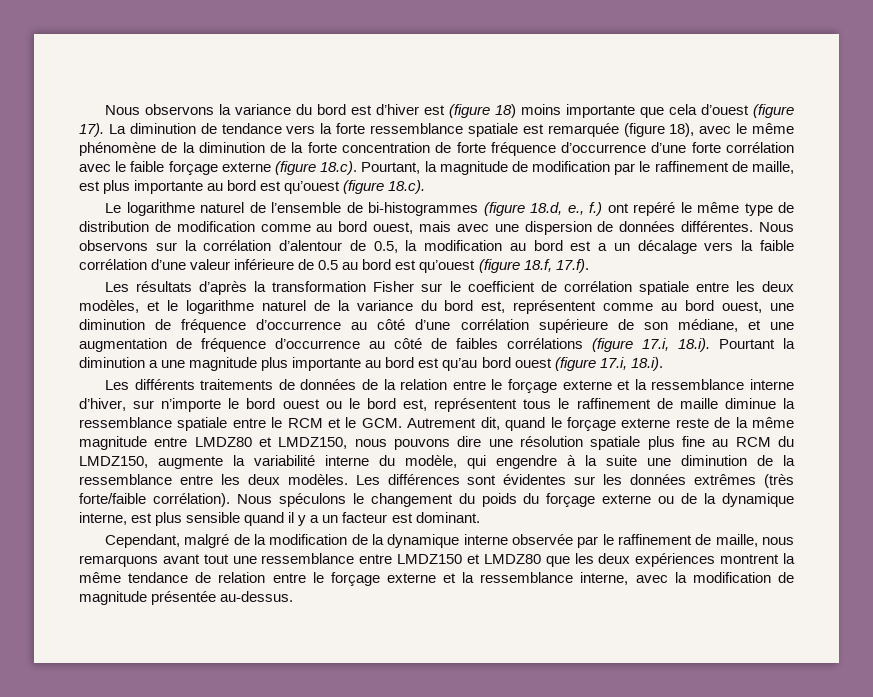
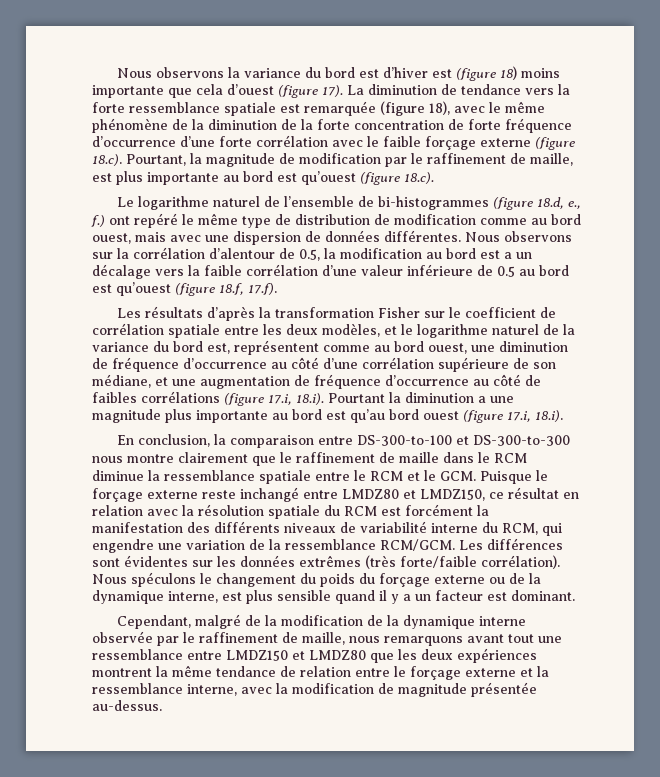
[105,379,794,393] [79,398,552,412] Les différents traitements de données de la relation entre le forçage externe et la ressemblance interne d’hiver, sur n’importe le bord ouest ou le bord est, représentent tous -> [116,434,570,448] [92,452,276,466] En conclusion, la comparaison entre DS-300-to-100 et DS-300-to-300 nous montre clairement que
(718, 403) none -> [443,452,527,463] dans le RCM
[407,417,546,431] Autrement dit, quand -> [480,471,532,484] Puisque
[714,417,794,428] [79,436,795,450] [79,455,245,469] de la même magnitude entre LMDZ80 et LMDZ150, nous pouvons dire une résolution spatiale plus fine au RCM du LMDZ150, augmente la -> [240,487,579,502] [92,504,489,519] [92,521,356,533] inchangé entre LMDZ80 et LMDZ150, ce résultat en relation avec la résolution spatiale du RCM est forcément la manifestation des différents niveaux de
[405,455,457,468] modèle, -> [502,523,538,535] RCM,
[567,455,795,466] [79,474,348,485] à la suite une diminution de la ressemblance entre les deux modèles. -> [158,539,455,551] une variation de la ressemblance RCM/GCM.

